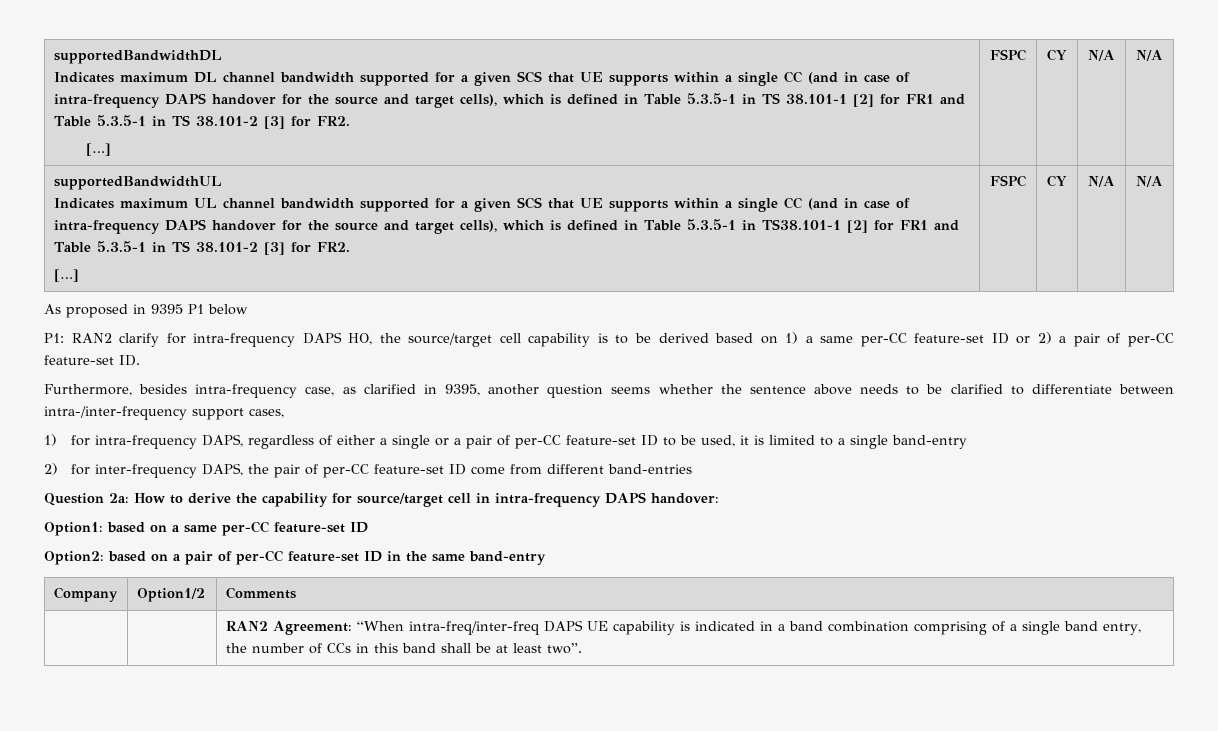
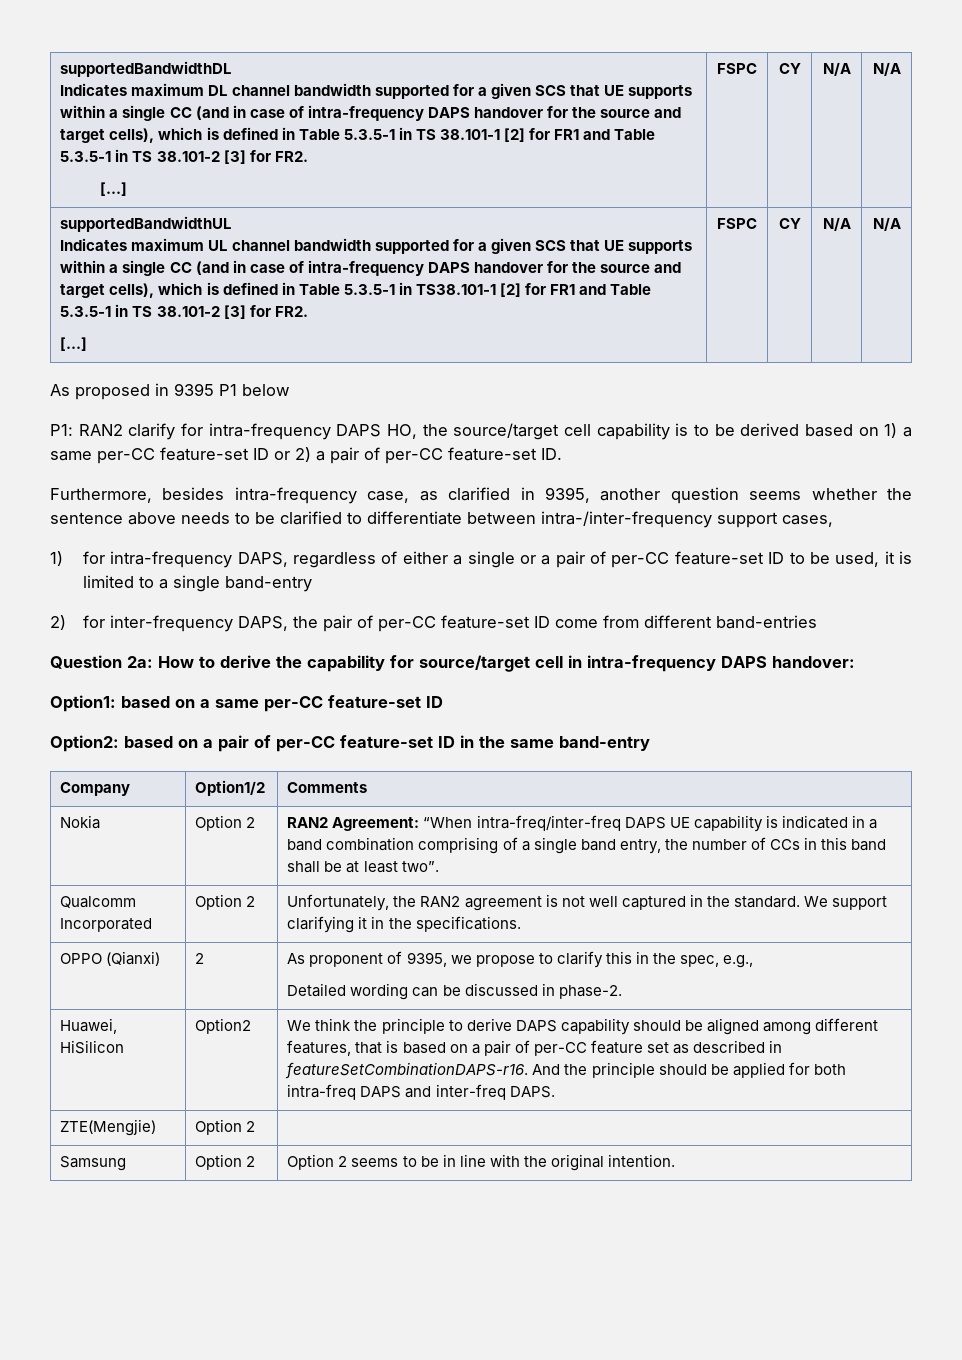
(296, 593) | -> [60,815,101,829] [195,815,256,831] Nokia | Option 2
(582, 648) none -> [60,896,137,908] [60,918,153,932] [195,894,256,910] [287,894,887,911] [287,916,521,933] [60,951,161,966] [195,953,205,964] [287,951,753,968] [287,983,622,1000] [60,1018,118,1034] [60,1040,125,1054] [195,1018,252,1034] [287,1018,878,1035] [287,1040,783,1056] [285,1062,846,1079] [287,1084,555,1100] [60,1119,157,1136] [195,1119,256,1135] [60,1156,127,1171] [195,1154,256,1170] [287,1154,675,1171] // Qualcomm Incorporated | Option 2 | Unfortunately, the RAN2 agreement is not well captured in the standard. We support clarifying it in the specifications. // OPPO (Qianxi) | 2 | As proponent of 9395, we propose to clarify this in the spec, e.g., // Detailed wording can be discussed in phase-2. // Huawei, HiSilicon | Option2 | We think the principle to derive DAPS capability should be aligned among different features, that is based on a pair of per-CC feature set as described in featureSetCombinationDAPS-r16. And the principle should be applied for both intra-freq DAPS and inter-freq DAPS. // ZTE(Mengjie) | Option 2 | // Samsung | Option 2 | Option 2 seems to be in line with the original intention.

